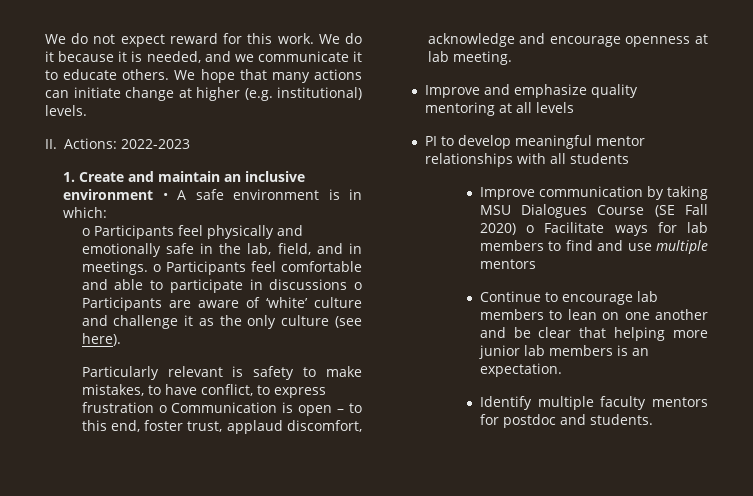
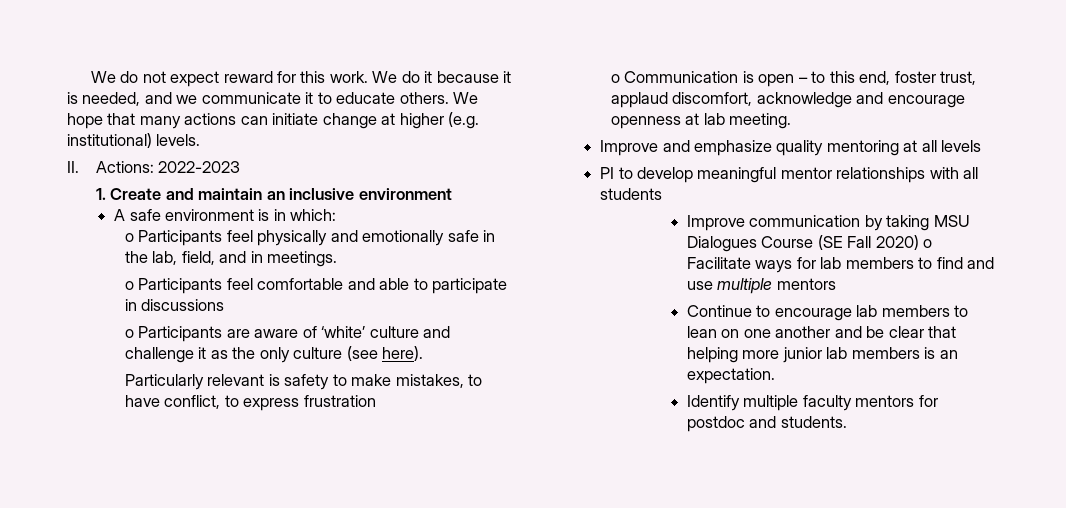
[162,193,168,200] • -> (452, 194) //
(148, 268) none -> (338, 259) //
(348, 284) none -> (225, 305) //
(154, 407) none -> (376, 401) //

